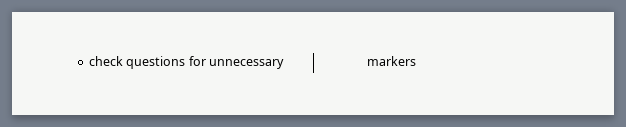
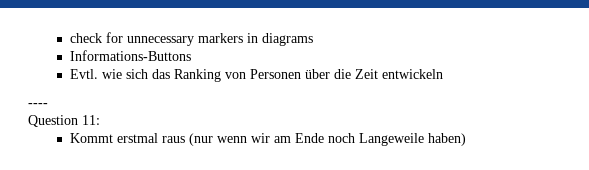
[126,56,186,69] questions -> (102, 38) none
(416, 61) none -> [246,33,313,46] [69,50,191,61] [69,69,443,82] [28,103,48,107] [28,115,100,127] [69,133,466,146] in diagrams // Informations-Buttons // Evtl. wie sich das Ranking von Personen über die Zeit entwickeln // ---- // Question 11: // Kommt erstmal raus (nur wenn wir am Ende noch Langeweile haben)

